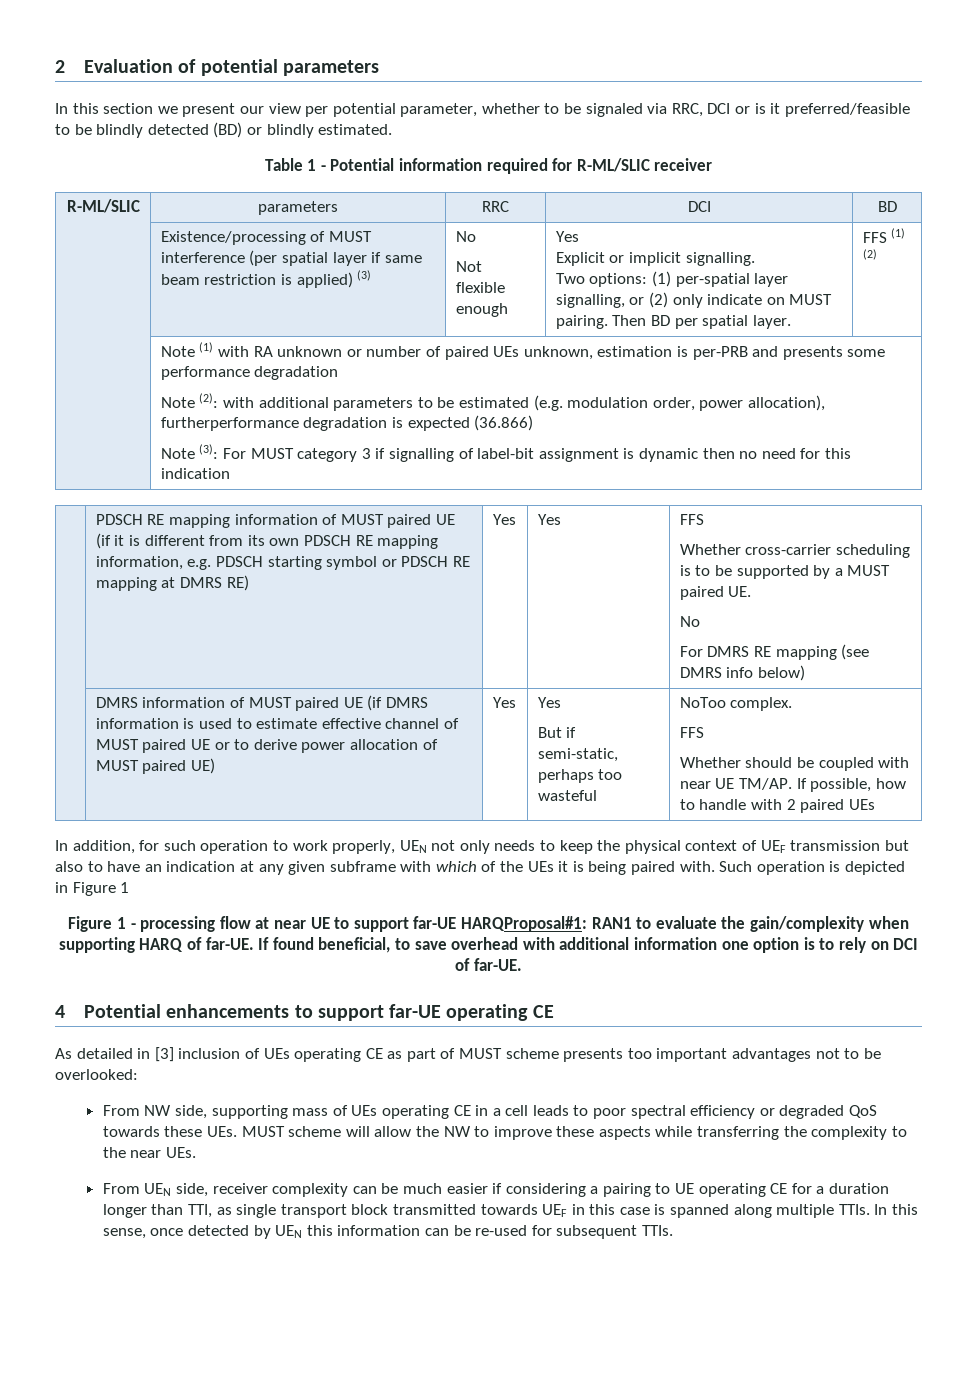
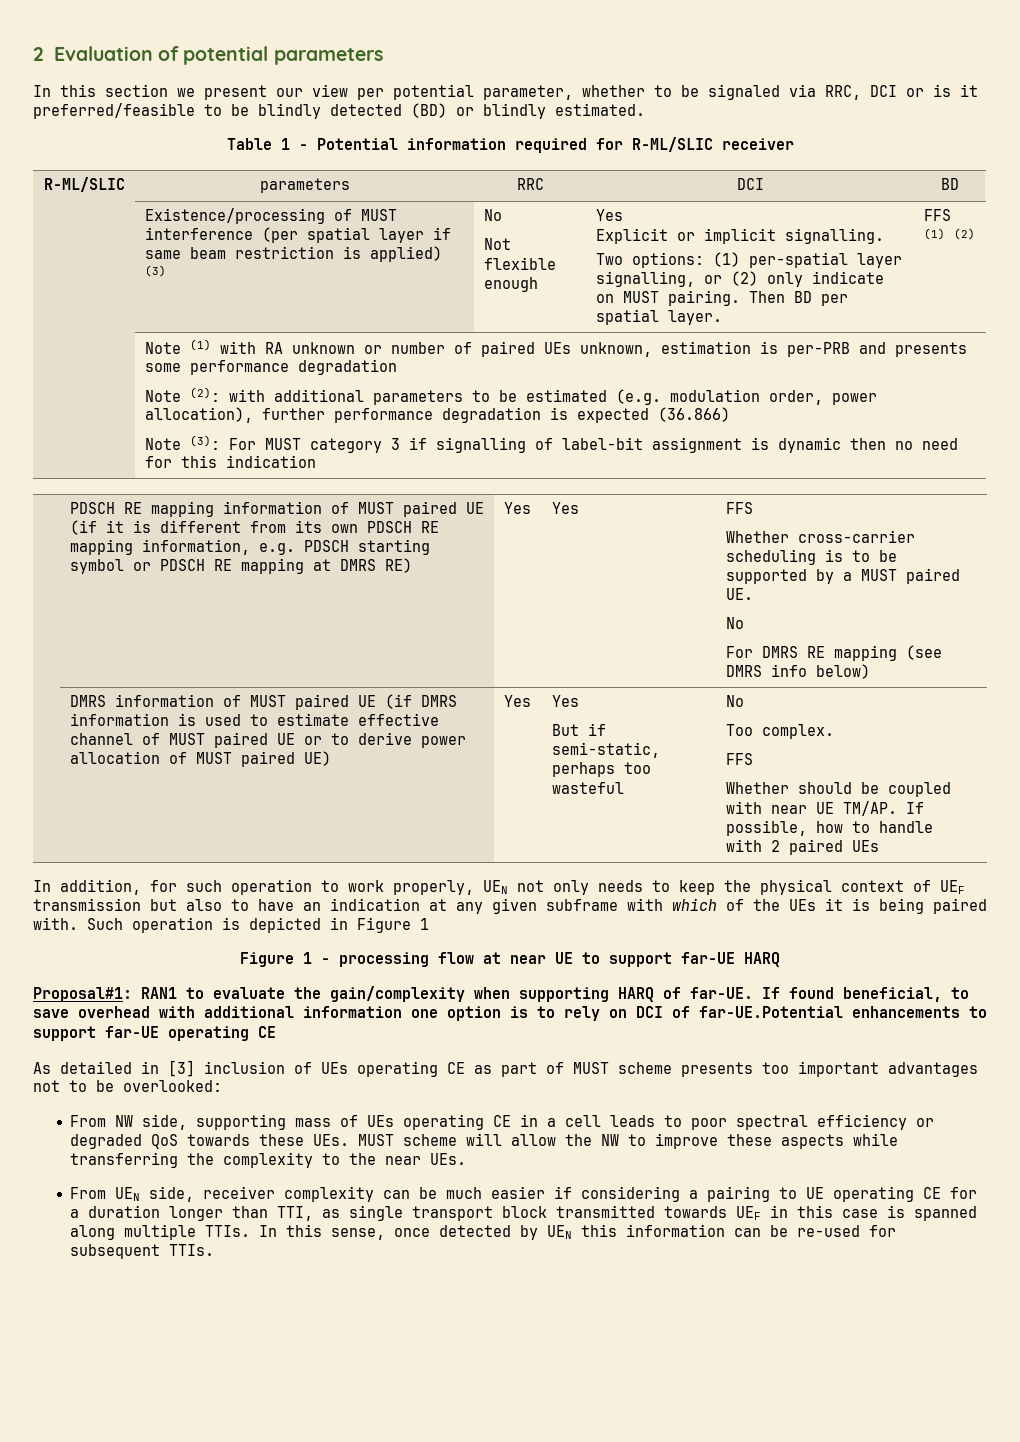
[160,417,299,431] furtherperformance -> [262,408,434,423] further performance
[679,697,726,708] NoToo -> [726,695,745,707] [726,724,754,736] No // Too
[460,916,587,932] HARQProposal#1: -> [744,952,780,967] [33,987,132,1002] HARQ // Proposal#1:
[473,958,522,971] [55,1004,162,1018] far-UE. // 4 Potential -> [699,1006,843,1018] far-UE.Potential

